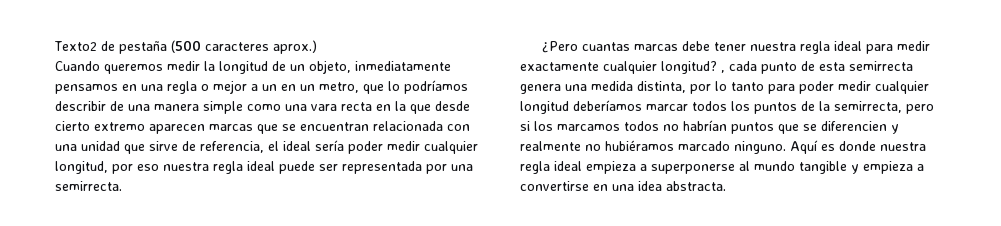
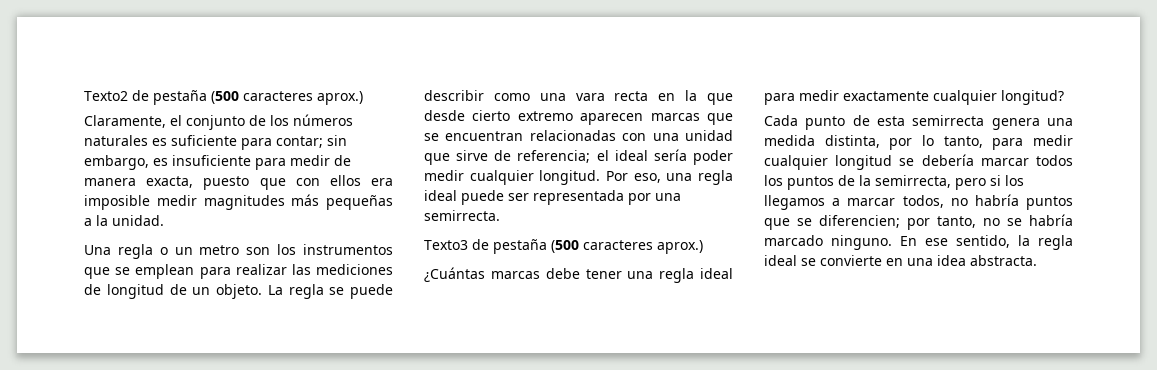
[55,60,451,74] [55,80,468,94] [55,101,243,114] Cuando queremos medir la longitud de un objeto, inmediatamente pensamos en una regla o mejor a un en un metro, que lo podríamos describir de una manera simple -> [84,114,353,130] [84,135,347,150] [84,155,351,170] [84,175,393,190] [84,194,393,210] [84,215,164,226] [84,244,393,259] [84,264,393,279] [84,284,393,299] [424,90,484,101] Claramente, el conjunto de los números naturales es suficiente para contar; sin embargo, es insuficiente para medir de manera exacta, puesto que con ellos era imposible medir magnitudes más pequeñas a la unidad. // Una regla o un metro son los instrumentos que se emplean para realizar las mediciones de longitud de un objeto. La regla se puede describir
[373,121,443,131] relacionada -> [529,130,616,141] relacionadas
[200,141,264,153] referencia, -> [517,150,591,163] referencia;
[55,161,209,174] longitud, por eso nuestra -> [539,170,693,185] longitud. Por eso, una
[541,41,630,53] ¿Pero cuantas -> [424,239,703,254] [424,267,485,282] Texto3 de pestaña (500 caracteres aprox.) // ¿Cuántas
[749,42,796,51] nuestra -> [627,271,654,279] una
[721,61,757,73] , cada -> [764,115,798,126] // Cada
[731,81,834,94] tanto para poder -> [943,136,1024,150] tanto, para
[573,100,642,111] deberíamos -> [899,154,974,166] se debería
[557,120,899,134] [520,140,926,154] [520,161,924,174] [520,181,589,191] marcamos todos no habrían puntos que se diferencien y realmente no hubiéramos marcado ninguno. Aquí es donde nuestra regla ideal empieza a superponerse al mundo tangible y empieza a convertirse -> [764,194,1073,210] [764,214,1073,230] [764,235,1073,250] [764,255,882,266] llegamos a marcar todos, no habría puntos que se diferencien; por tanto, no se habría marcado ninguno. En ese sentido, la regla ideal se convierte

